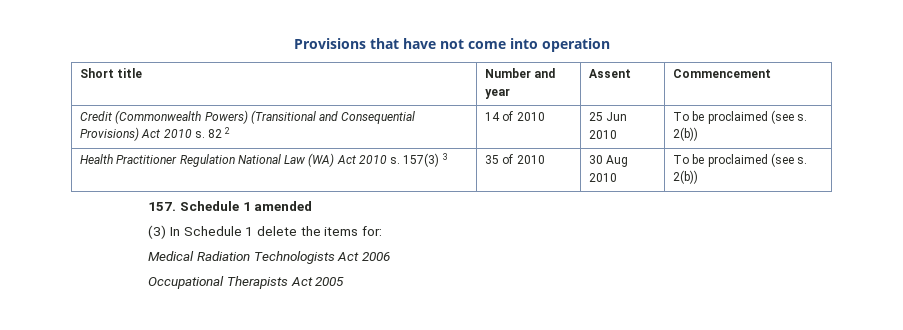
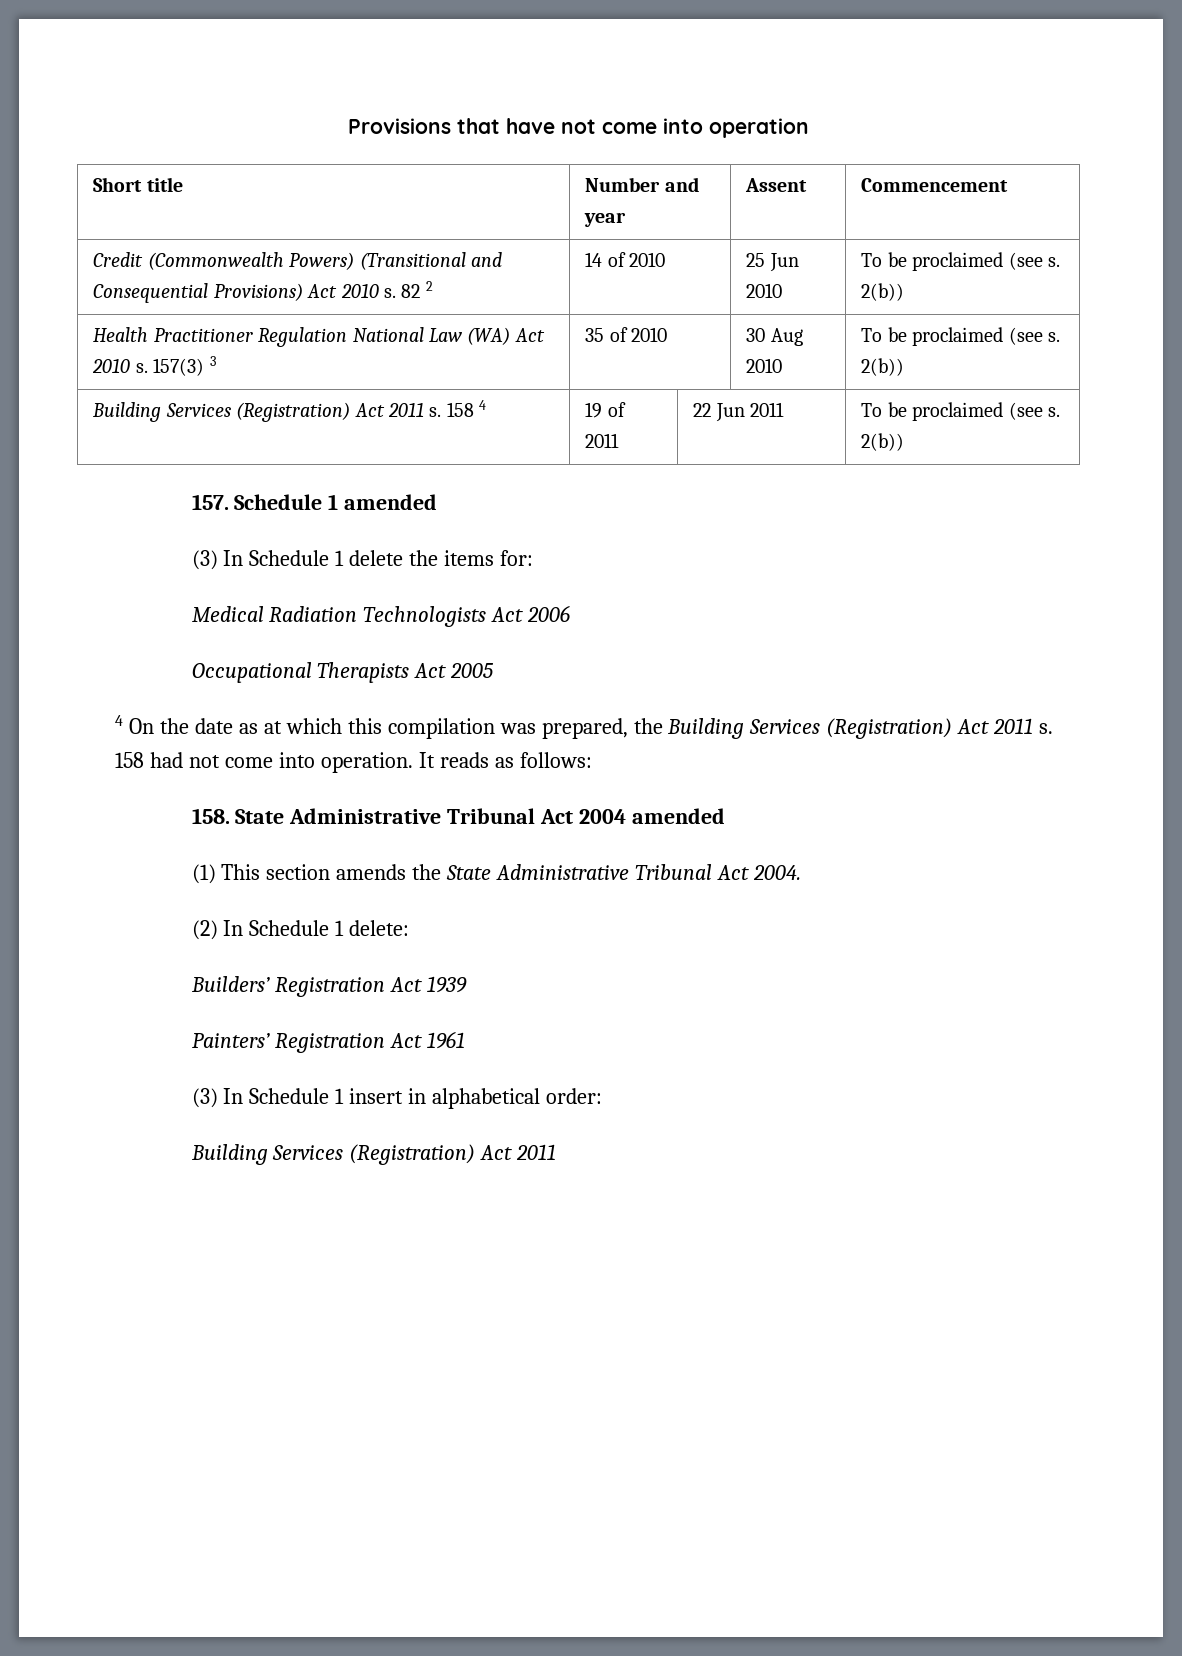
(699, 177) none -> [92,400,487,422] [585,402,626,418] [585,433,620,448] [693,402,785,422] [861,402,1061,421] [861,433,905,451] // Building Services (Registration) Act 2011 s. 158 4 | 19 of 2011 | 22 Jun 2011 | To be proclaimed (see s. 2(b))
(345, 281) none -> [115,715,1054,739] [115,752,592,773] [191,808,726,824] [191,864,801,884] [191,920,410,940] [190,976,468,997] [191,1031,466,1053] [191,1088,603,1109] [190,1144,557,1165] // 4 On the date as at which this compilation was prepared, the Building Services (Registration) Act 2011 s. 158 had not come into operation. It reads as follows: // 158. State Administrative Tribunal Act 2004 amended // (1) This section amends the State Administrative Tribunal Act 2004. // (2) In Schedule 1 delete: // Builders’ Registration Act 1939 // Painters’ Registration Act 1961 // (3) In Schedule 1 insert in alphabetical order: // Building Services (Registration) Act 2011

